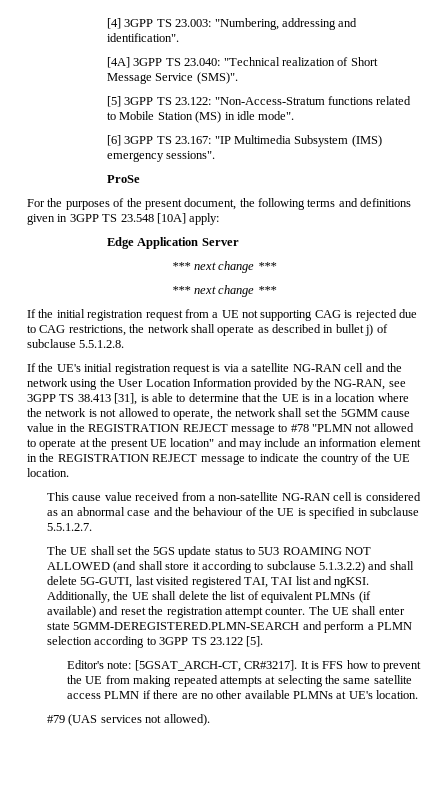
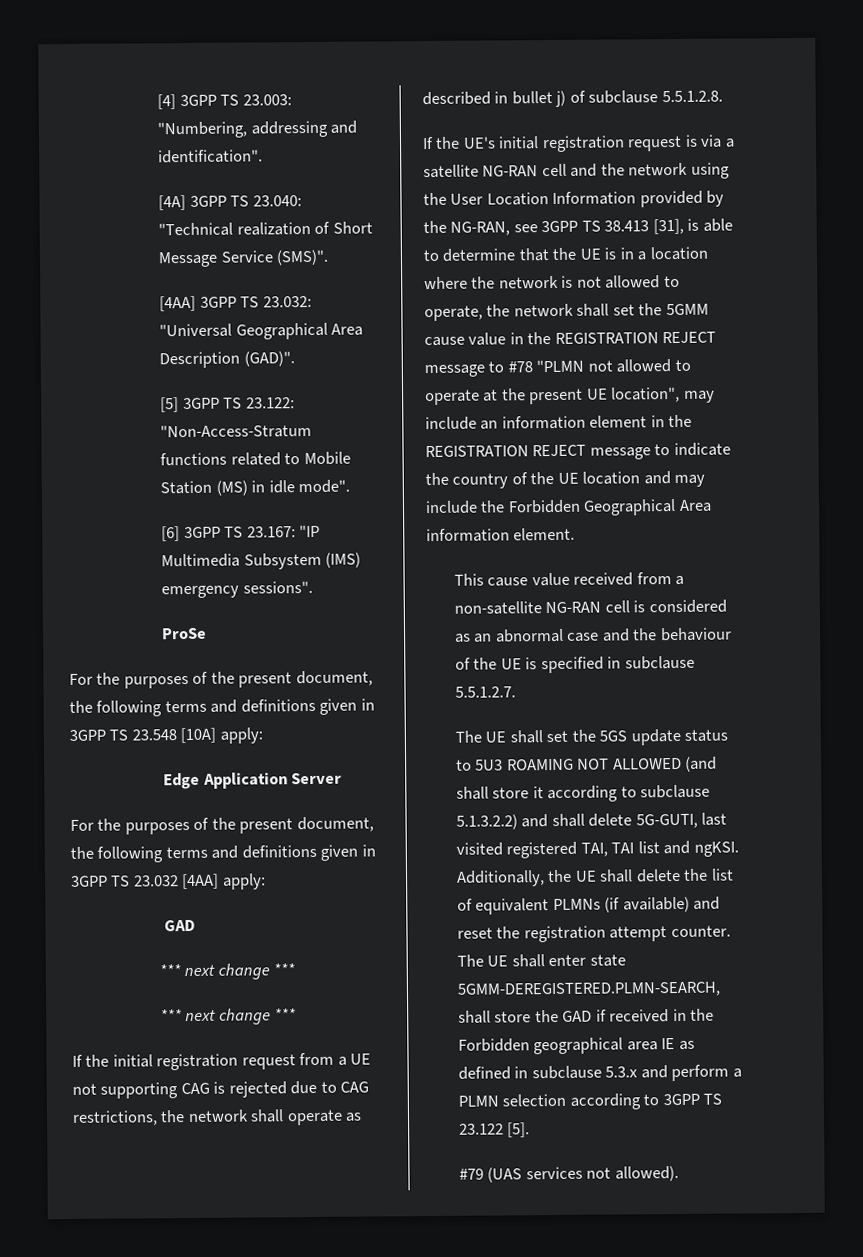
(238, 78) none -> [159,295,312,312] [159,322,364,340] [159,351,295,369] // [4AA] 3GPP TS 23.032: "Universal Geographical Area Description (GAD)".
(239, 242) none -> [70,816,374,835] [70,844,376,863] [71,873,266,890] [164,919,196,932] // For the purposes of the present document, the following terms and definitions given in 3GPP TS 23.032 [4AA] apply: // GAD
[170,438,237,447] location" and -> [611,386,681,403] location",
[27,468,69,477] location. -> [582,471,706,487] [425,498,712,516] [426,527,576,543] location and may include the Forbidden Geographical Area information element.
[73,622,300,630] 5GMM-DEREGISTERED.PLMN-SEARCH -> [456,981,721,998] [457,1008,715,1024] [457,1037,695,1055] [457,1065,639,1080] 5GMM-DEREGISTERED.PLMN-SEARCH, shall store the GAD if received in the Forbidden geographical area IE as defined in subclause 5.3.x
[67,660,422,672] [67,675,412,687] [67,690,419,699] // Editor's note: [5GSAT_ARCH-CT, CR#3217]. It is FFS how to prevent the UE from making repeated attempts at selecting the same satellite access PLMN if there are no other available PLMNs at UE's location. -> (531, 1130) none

